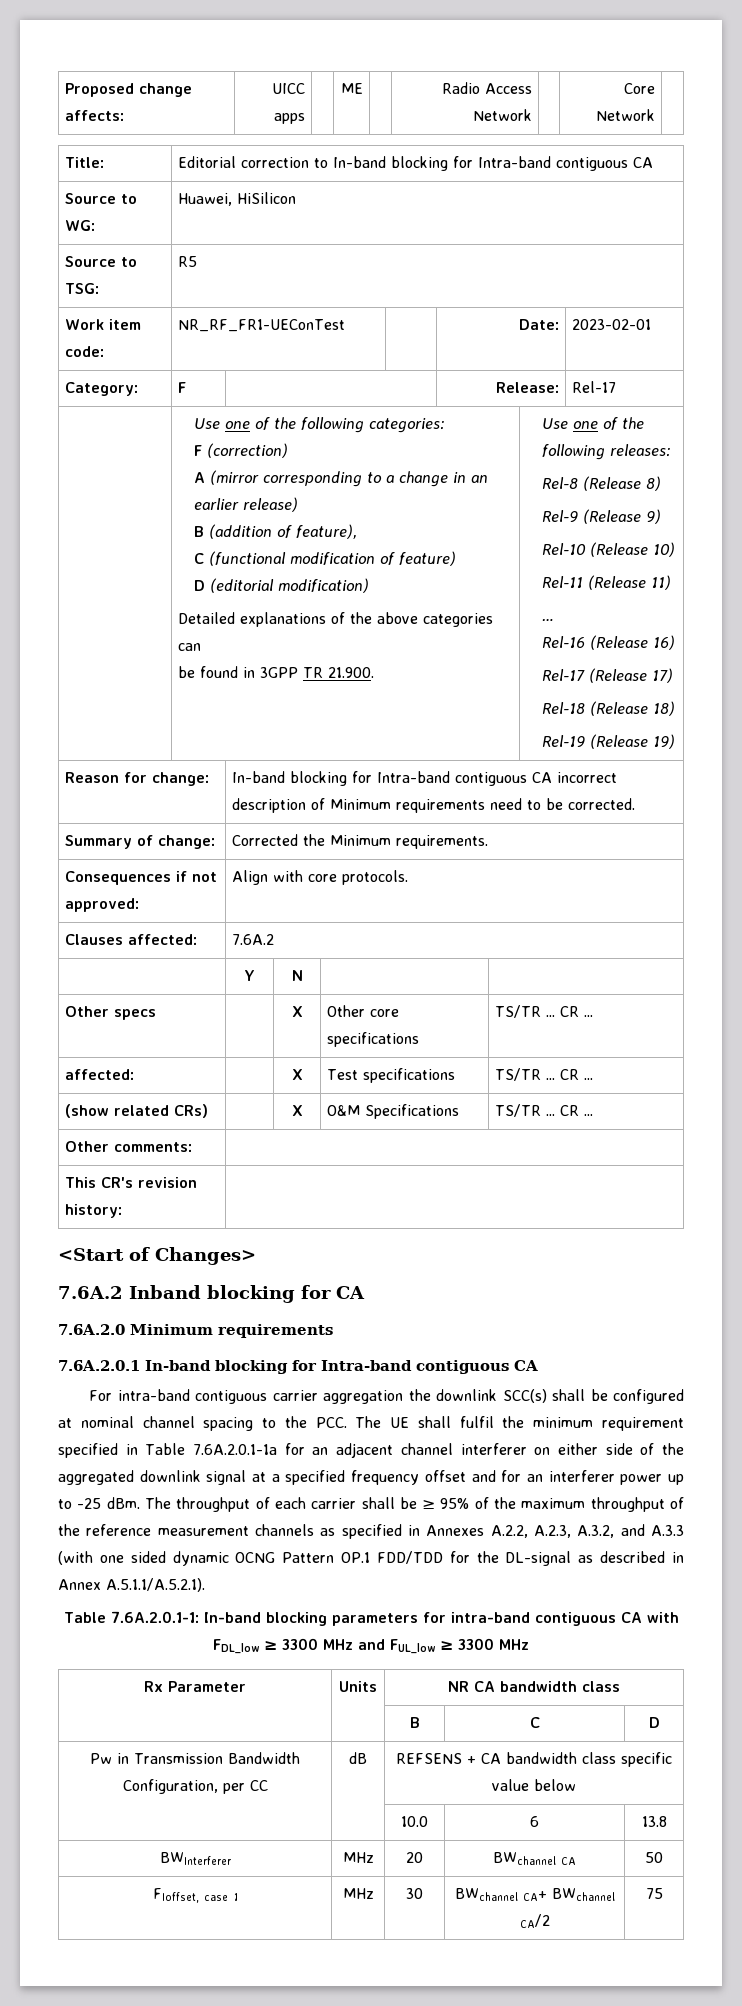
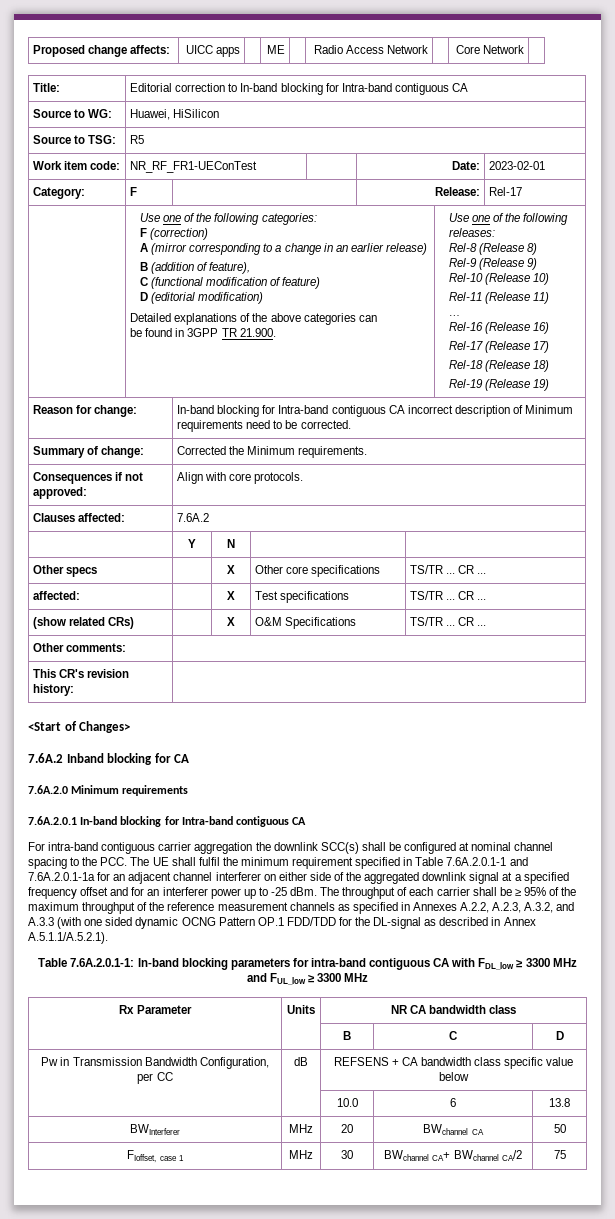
(186, 1449) none -> [446,857,528,866] 7.6A.2.0.1-1 and

